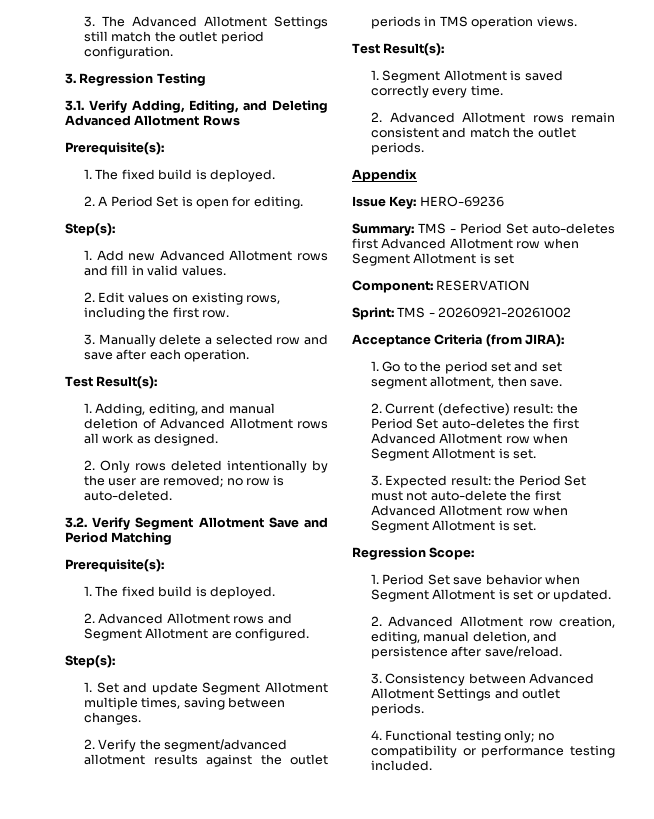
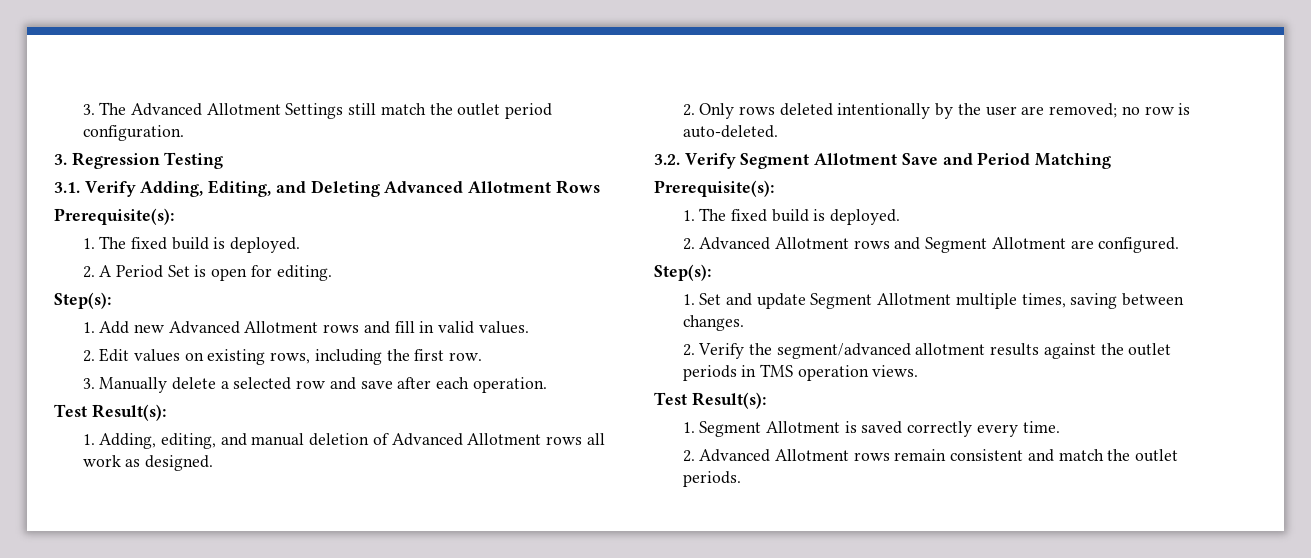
[352,169,417,182] [352,196,504,209] [352,223,615,236] [352,238,579,249] [352,253,515,266] [352,280,531,293] [352,307,572,320] [352,334,565,347] [371,361,562,374] [371,376,563,389] [371,403,578,416] [371,418,579,429] [371,433,569,444] [371,448,537,461] [371,475,586,488] [371,490,561,501] [371,505,569,516] [371,520,537,533] [352,547,475,560] [371,574,580,585] [371,589,611,602] [371,616,615,628] [371,631,558,644] [371,646,562,659] [371,673,595,686] [371,688,561,701] [371,703,425,716] [371,730,554,743] [371,745,615,758] [371,760,433,771] // Appendix // Issue Key: HERO-69236 // Summary: TMS - Period Set auto-deletes first Advanced Allotment row when Segment Allotment is set // Component: RESERVATION // Sprint: TMS - 20260921-20261002 // Acceptance Criteria (from JIRA): // 1. Go to the period set and set segment allotment, then save. // 2. Current (defective) result: the Period Set auto-deletes the first Advanced Allotment row when Segment Allotment is set. // 3. Expected result: the Period Set must not auto-delete the first Advanced Allotment row when Segment Allotment is set. // Regression Scope: // 1. Period Set save behavior when Segment Allotment is set or updated. // 2. Advanced Allotment row creation, editing, manual deletion, and persistence after save/reload. // 3. Consistency between Advanced Allotment Settings and outlet periods. // 4. Functional testing only; no compatibility or performance testing included. -> (741, 479) none

